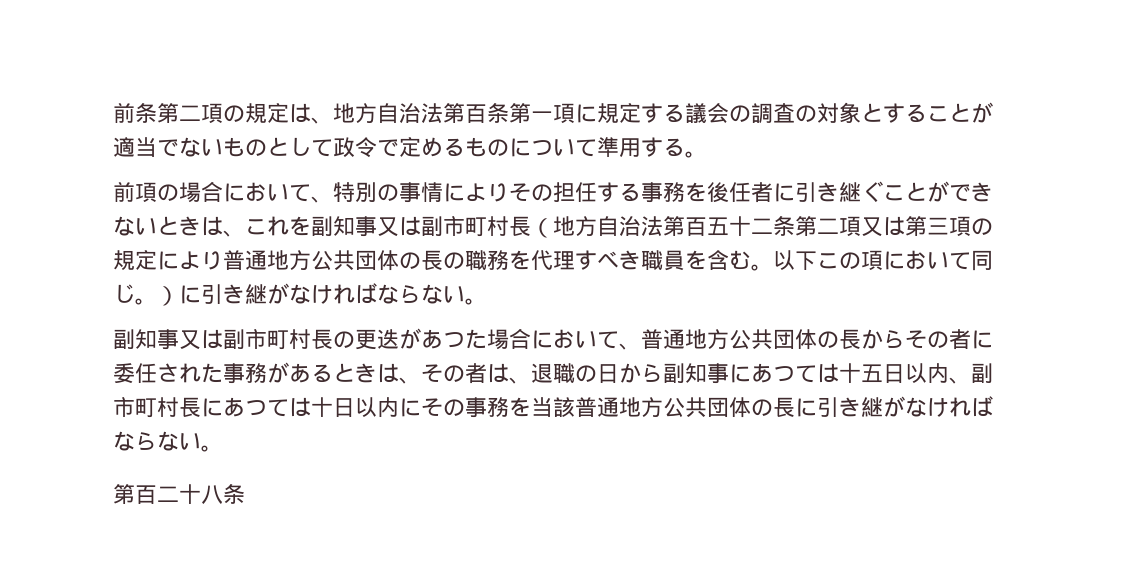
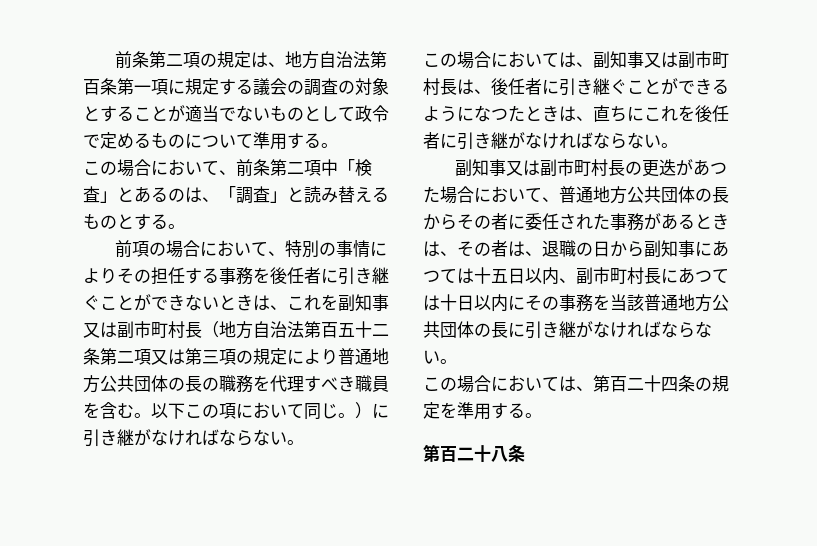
(707, 154) none -> [83,159,372,177] [83,186,389,204] [83,213,185,230] // この場合において、前条第二項中「検査」とあるのは、「調査」と読み替えるものとする。
(487, 301) none -> [423,51,729,69] [423,78,729,96] [423,105,729,122] [423,132,678,150] // この場合においては、副知事又は副市町村長は、後任者に引き継ぐことができるようになつたときは、直ちにこれを後任者に引き継がなければならない。
(223, 448) none -> [423,375,729,393] [423,402,542,420] // この場合においては、第百二十四条の規定を準用する。

